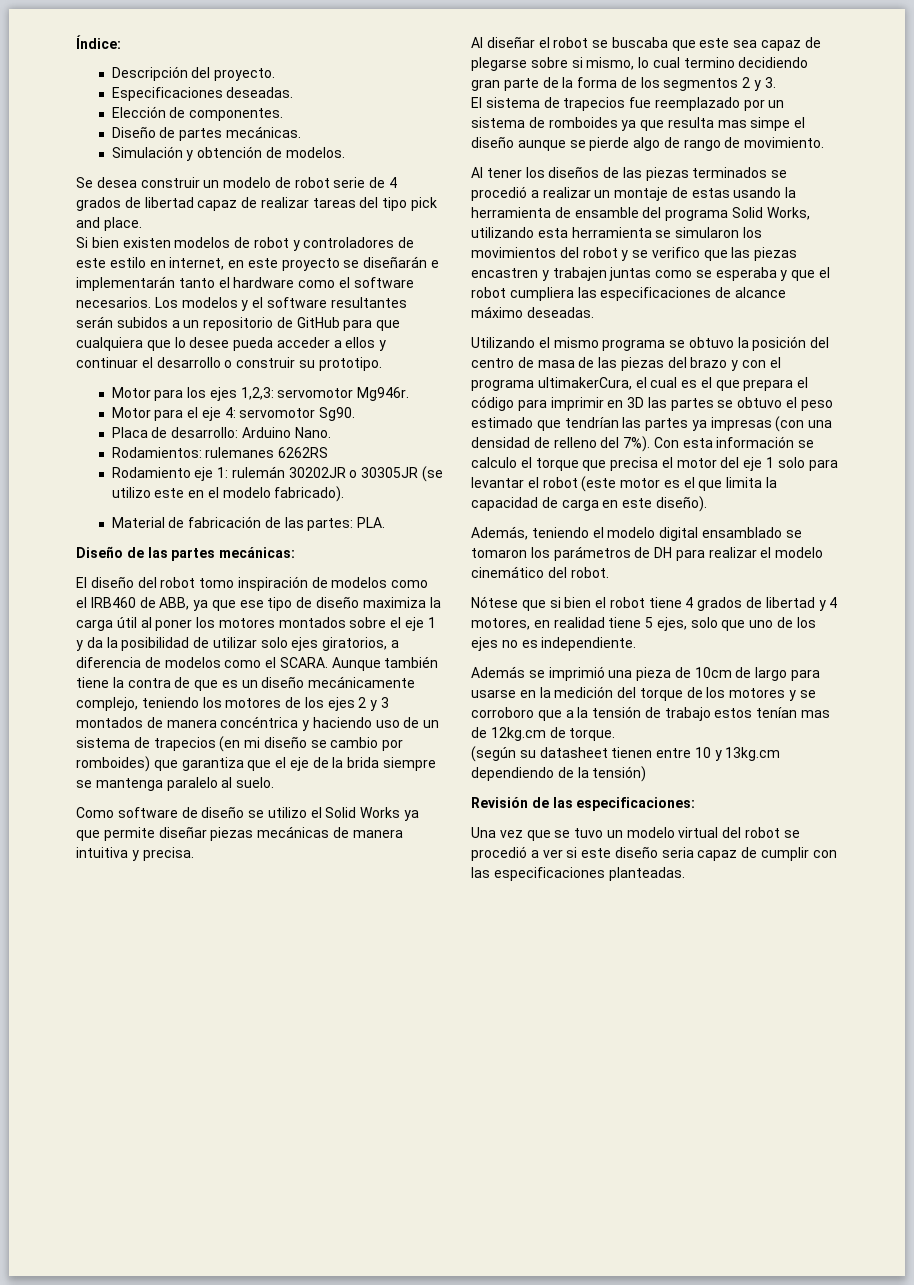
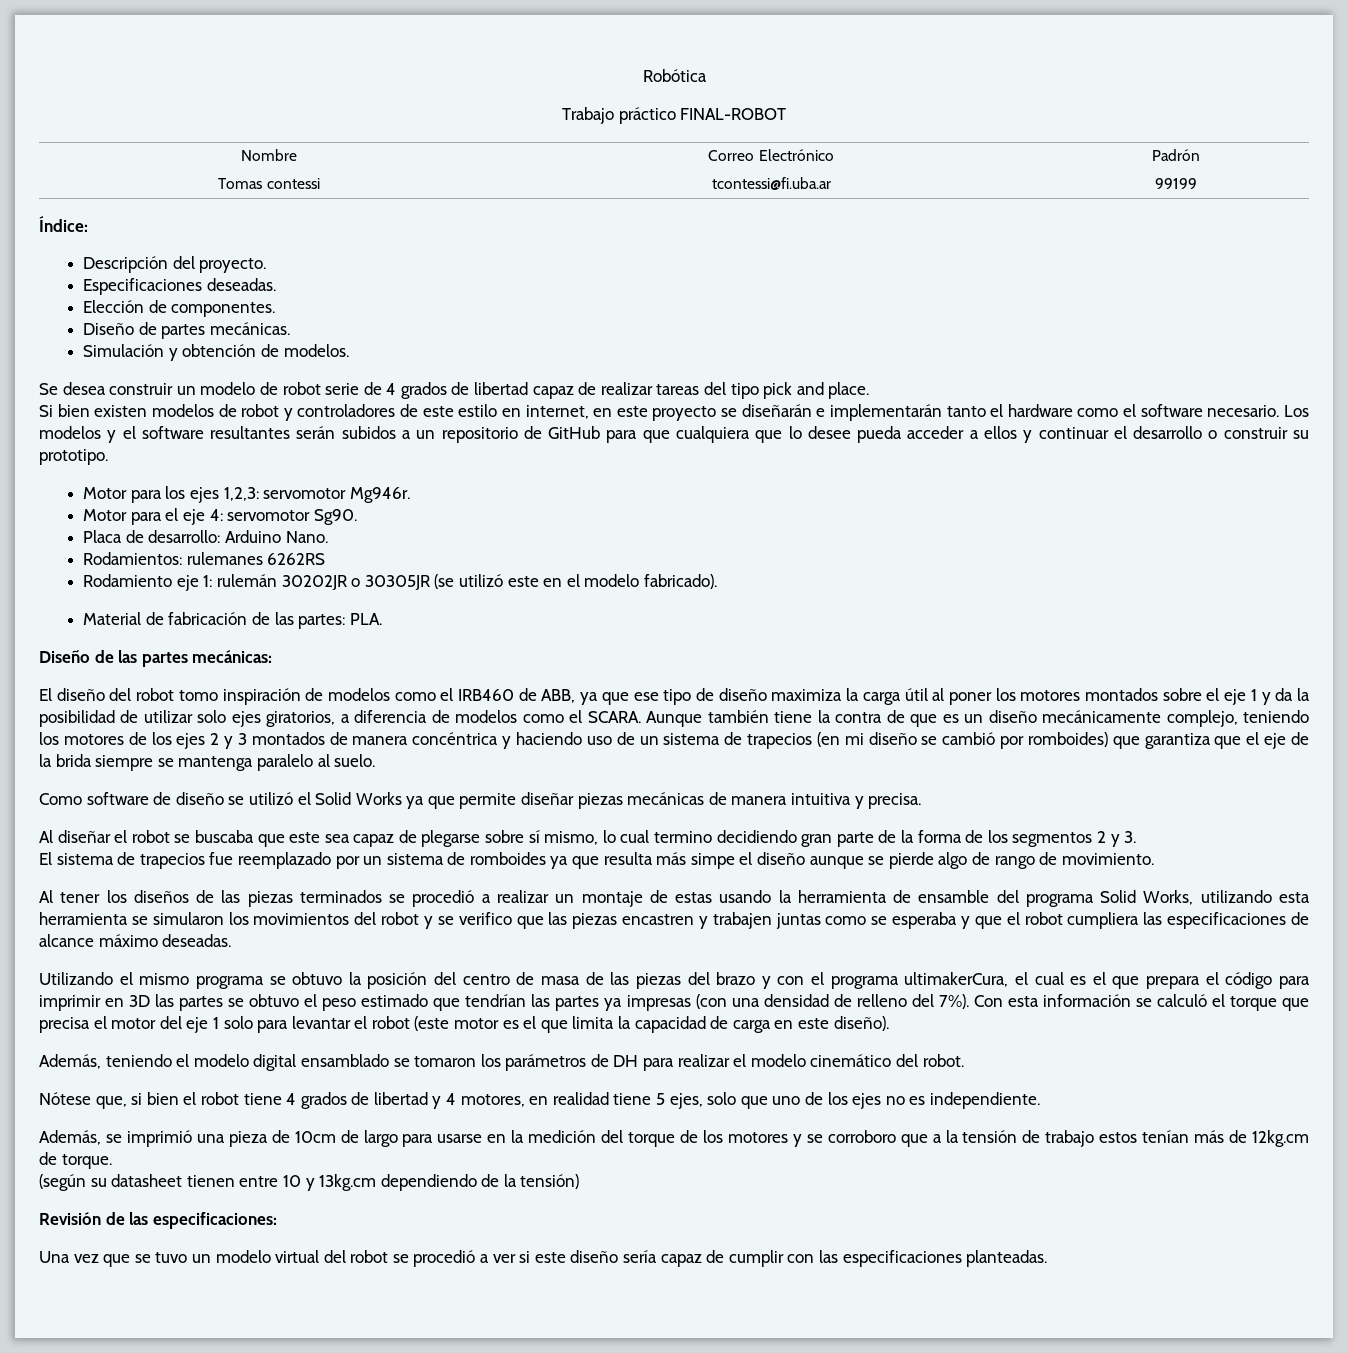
(76, 42) none -> [642,69,707,82] [561,107,787,124] [241,149,297,161] [708,149,834,161] [1152,149,1200,161] [218,178,320,189] [711,177,831,190] [1155,178,1197,189] Robótica // Trabajo práctico FINAL-ROBOT // Nombre | Correo Electrónico | Padrón // Tomas contessi | tcontessi@fi.uba.ar | 99199 //
[76,297,151,308] necesarios. -> [1207,405,1280,417] necesario.
[111,487,151,498] utilizo -> [458,574,503,587] utilizó
[330,737,379,748] cambio -> [942,732,996,745] cambió
[267,807,307,818] utilizo -> [248,792,293,805] utilizó
[571,57,583,68] si -> [528,830,540,843] sí
[717,120,747,128] mas -> [656,852,687,865] más
[471,457,517,468] calculo -> [1156,994,1207,1007] calculó
[521,600,546,611] que -> [95,1096,127,1109] que,
[471,666,525,678] Además -> [39,1130,101,1145] Además,
[801,710,831,718] mas -> [1194,1130,1225,1143] más
[661,847,694,858] seria -> [623,1250,658,1263] sería

